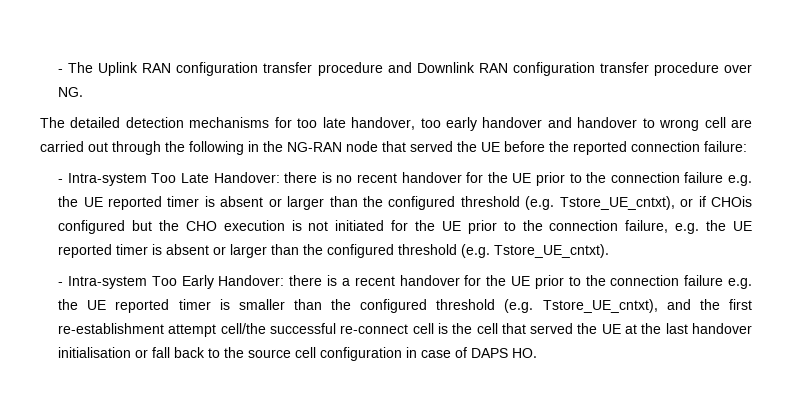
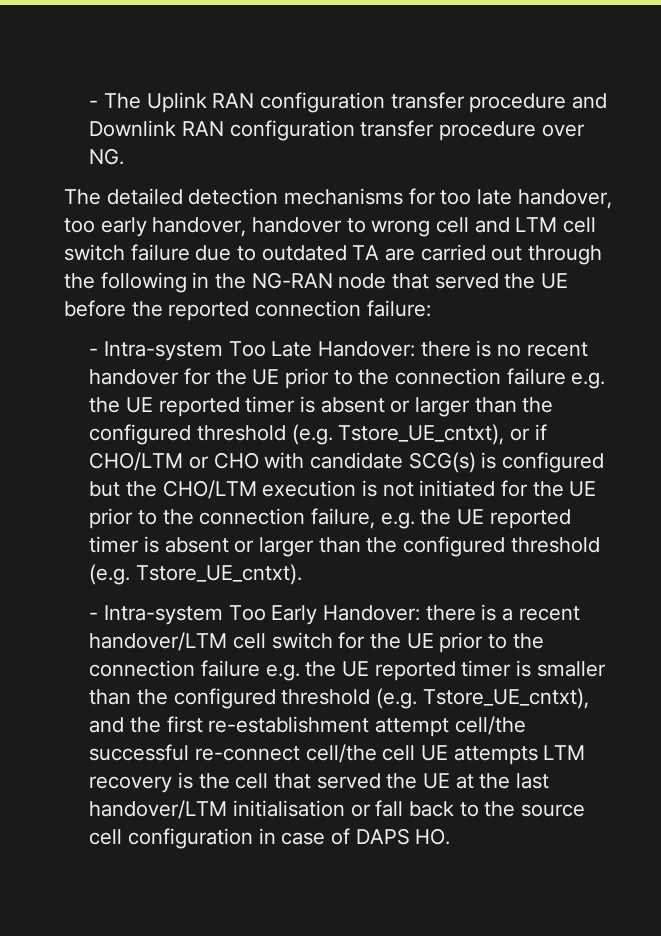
[482,117,572,128] handover and -> [152,217,247,237] handover,
(726, 122) none -> [474,217,597,233] [64,244,380,261] and LTM cell switch failure due to outdated TA
[711,196,752,207] CHOis -> [89,452,497,473] CHO/LTM or CHO with candidate SCG(s) is
[185,221,217,231] CHO -> [162,480,257,499] CHO/LTM
[399,275,460,286] handover -> [89,632,333,651] handover/LTM cell switch
[412,323,434,334] cell -> [305,744,586,765] [89,776,173,793] cell/the cell UE attempts LTM recovery
[691,323,752,334] handover -> [89,800,228,819] handover/LTM

